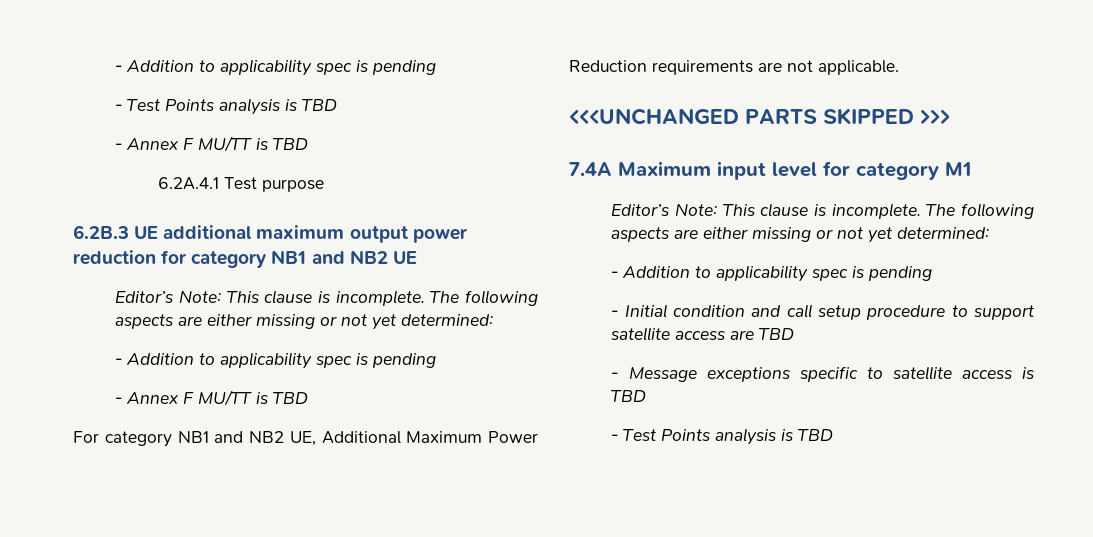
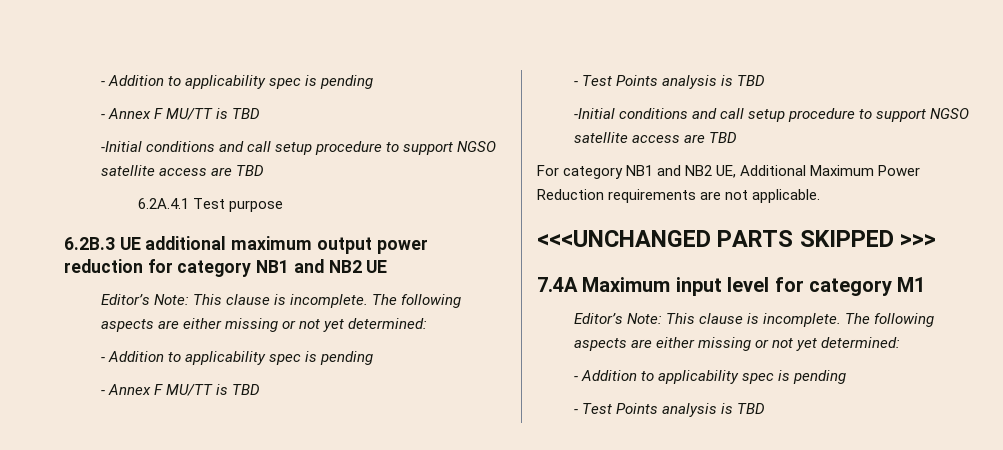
[115,59,437,76] [115,98,338,115] [115,136,309,152] - Addition to applicability spec is pending // - Test Points analysis is TBD // - Annex F MU/TT is TBD -> [101,75,374,89] [101,108,261,120] [101,141,497,155] [101,165,265,176] - Addition to applicability spec is pending // - Annex F MU/TT is TBD // -Initial conditions and call setup procedure to support NGSO satellite access are TBD
(309, 398) none -> [574,75,766,89] [574,108,970,122] [574,132,738,143] // - Test Points analysis is TBD // -Initial conditions and call setup procedure to support NGSO satellite access are TBD
[611,304,1034,320] [611,327,795,341] [611,366,1035,382] [611,390,647,402] // - Initial condition and call setup procedure to support satellite access are TBD // - Message exceptions specific to satellite access is TBD -> (847, 377) none

